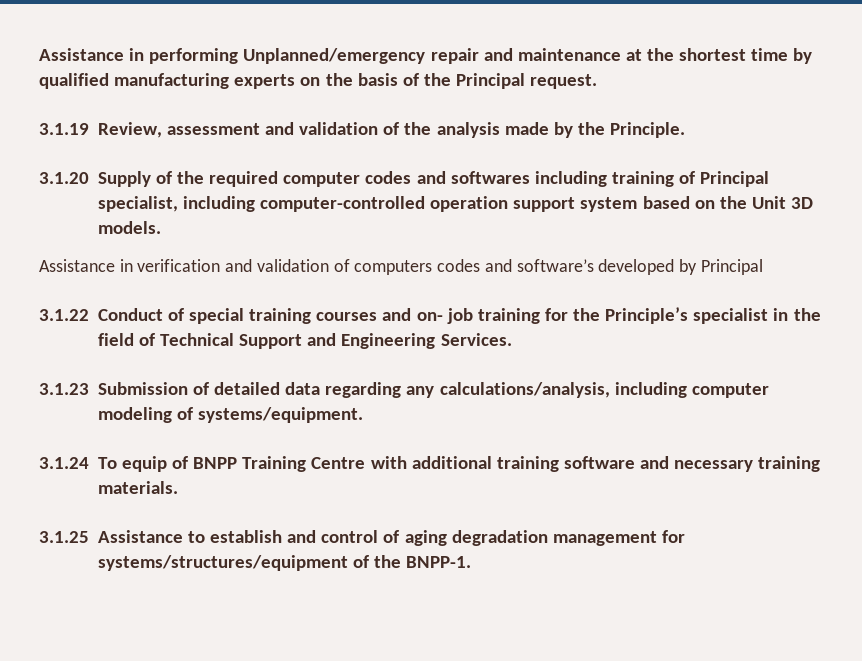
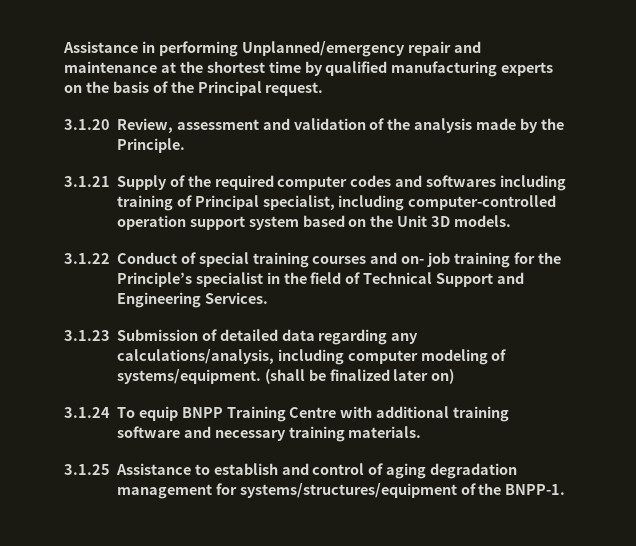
[39,123,89,135] 3.1.19 -> [64,119,110,130] 3.1.20
[39,172,89,184] 3.1.20 -> [64,176,110,187] 3.1.21
[39,259,763,275] // Assistance in verification and validation of computers codes and software’s developed by Principal -> (512, 221) none
(364, 415) none -> [264,369,455,384] (shall be finalized later on)
[172,456,189,469] of -> (178, 413) none

